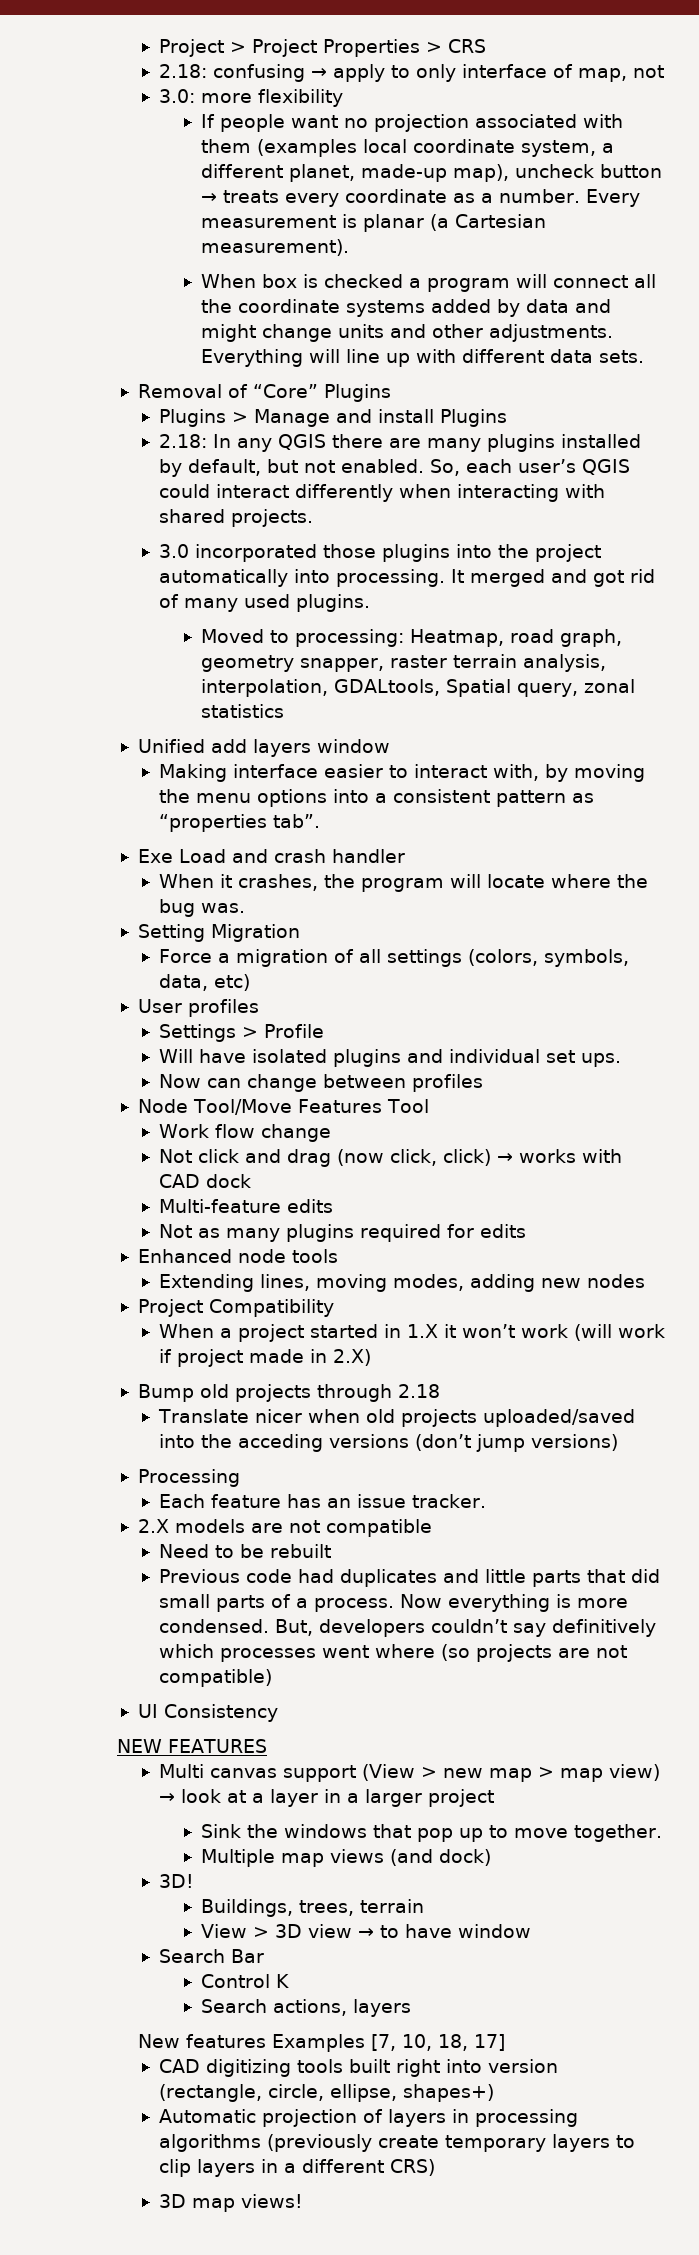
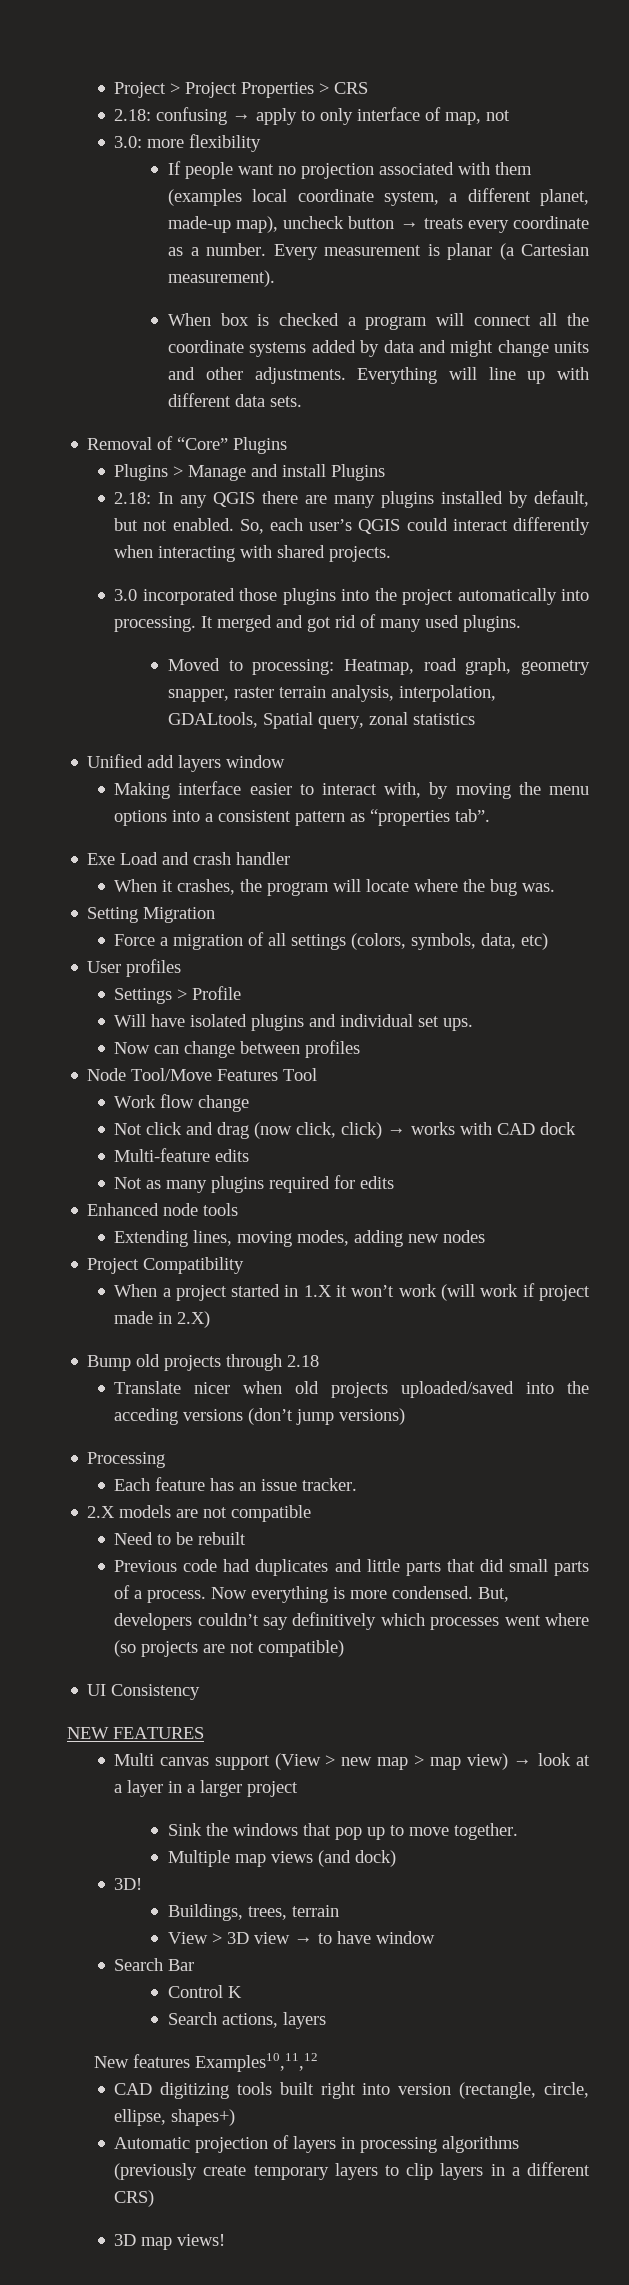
[272,2034,506,2052] Examples [7, 10, 18, 17] -> [194,2053,318,2072] Examples10,11,12

